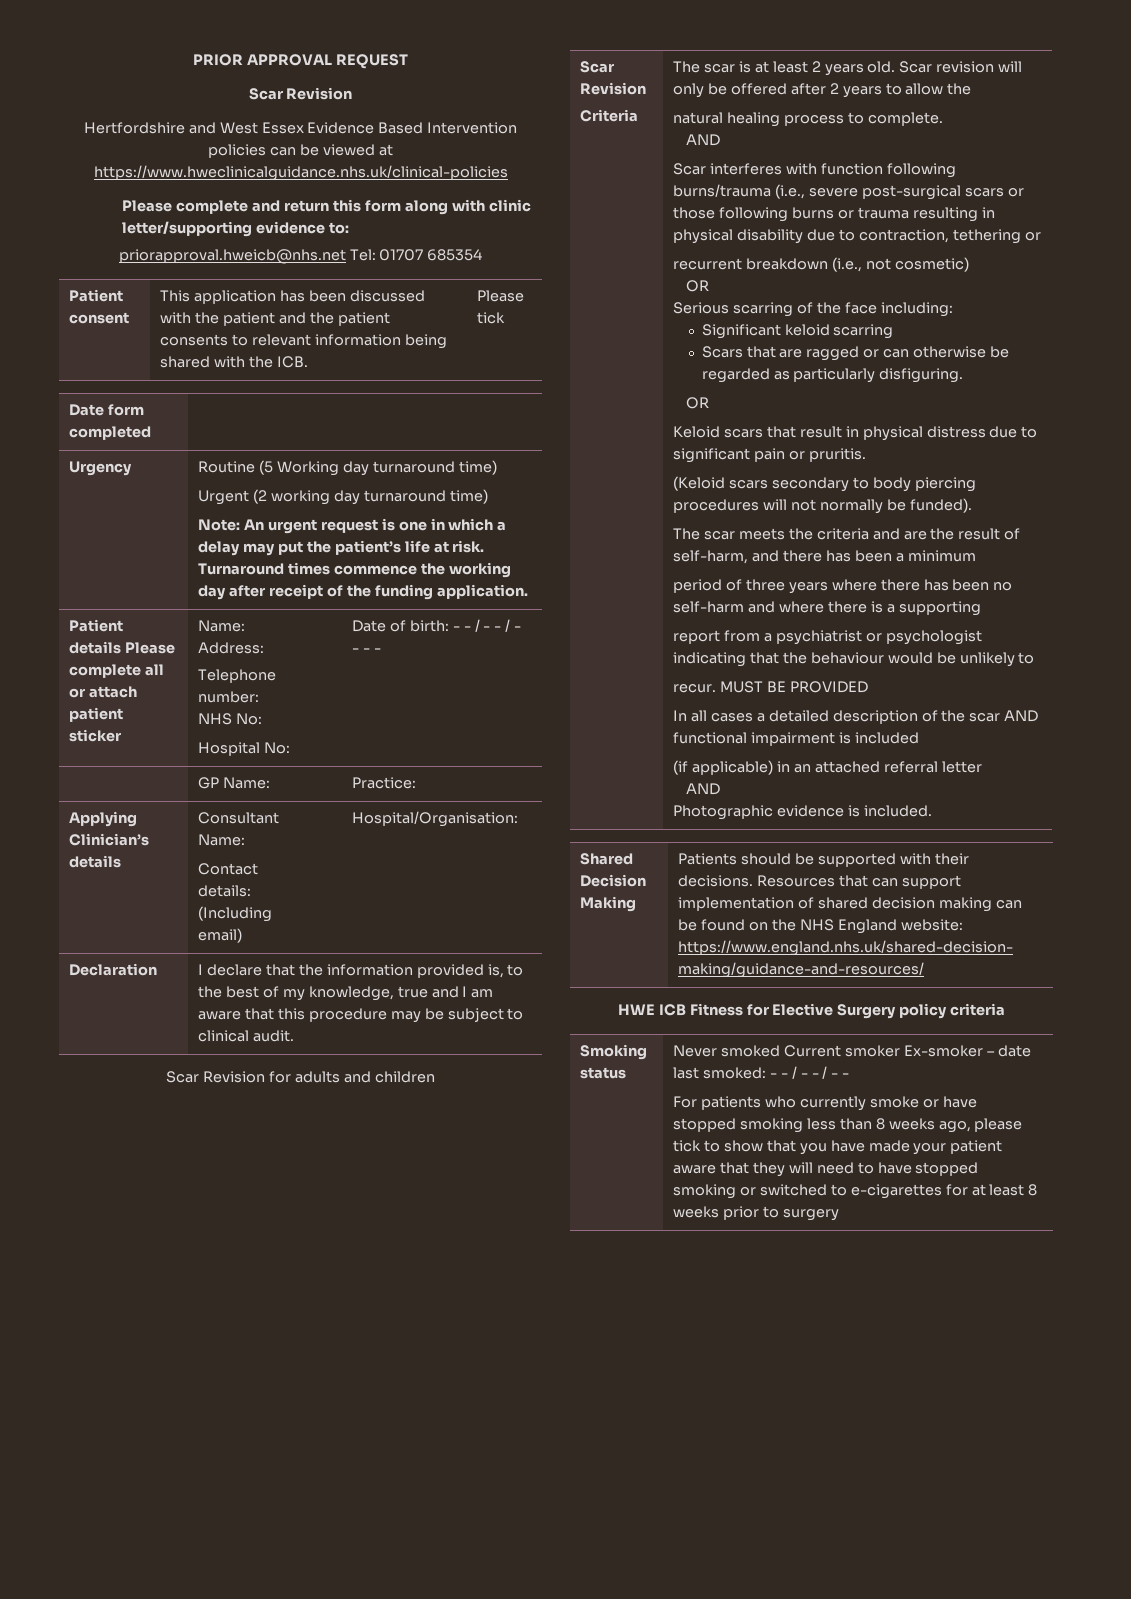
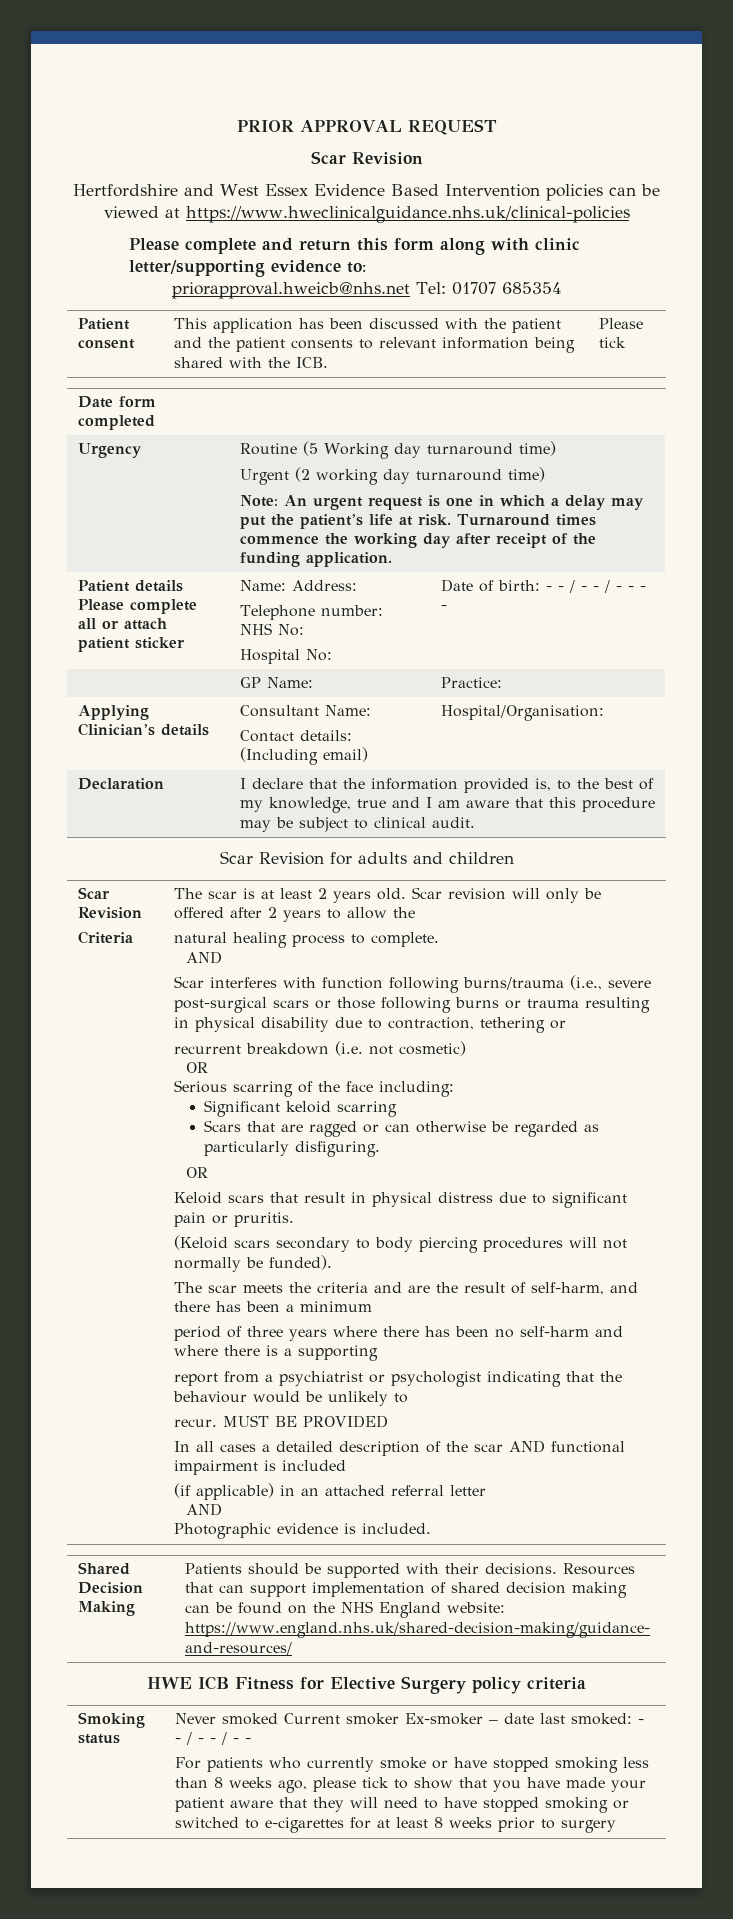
[831,257,862,272] (i.e., -> [334,1041,363,1056] (i.e.

